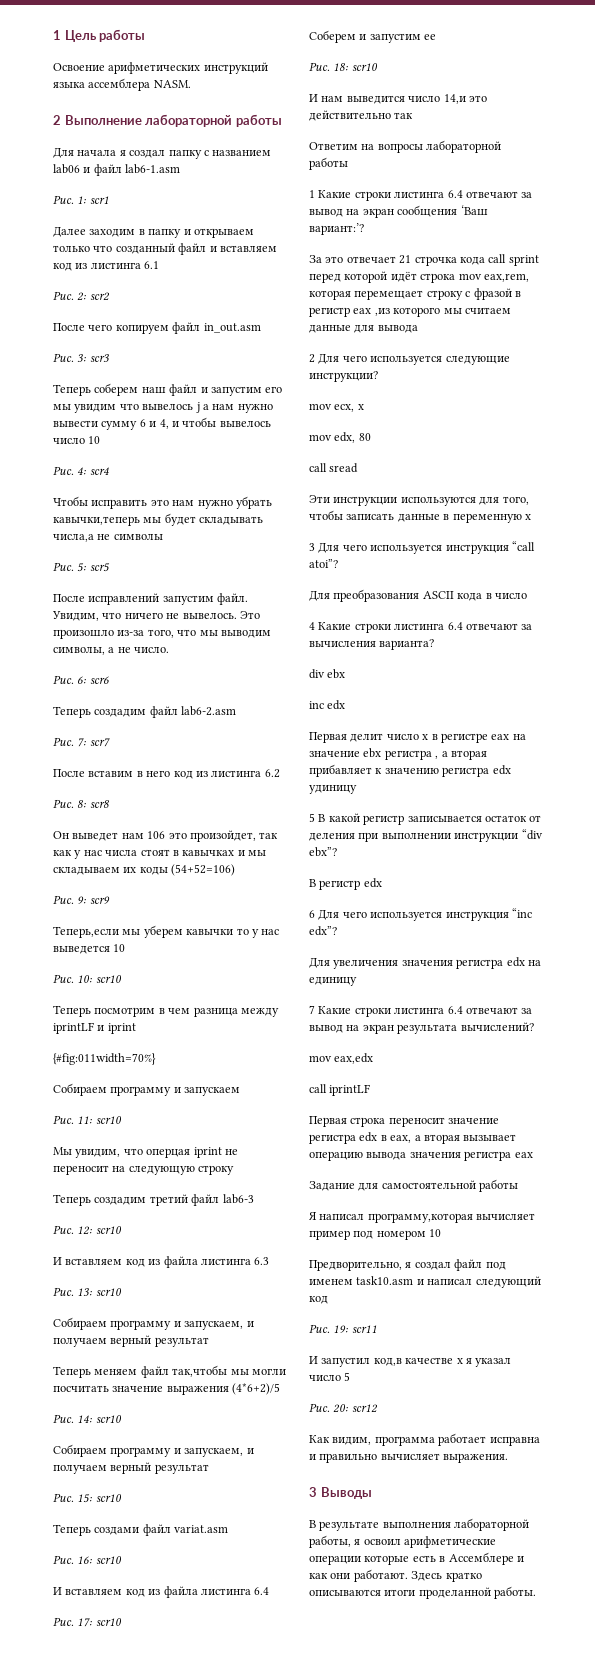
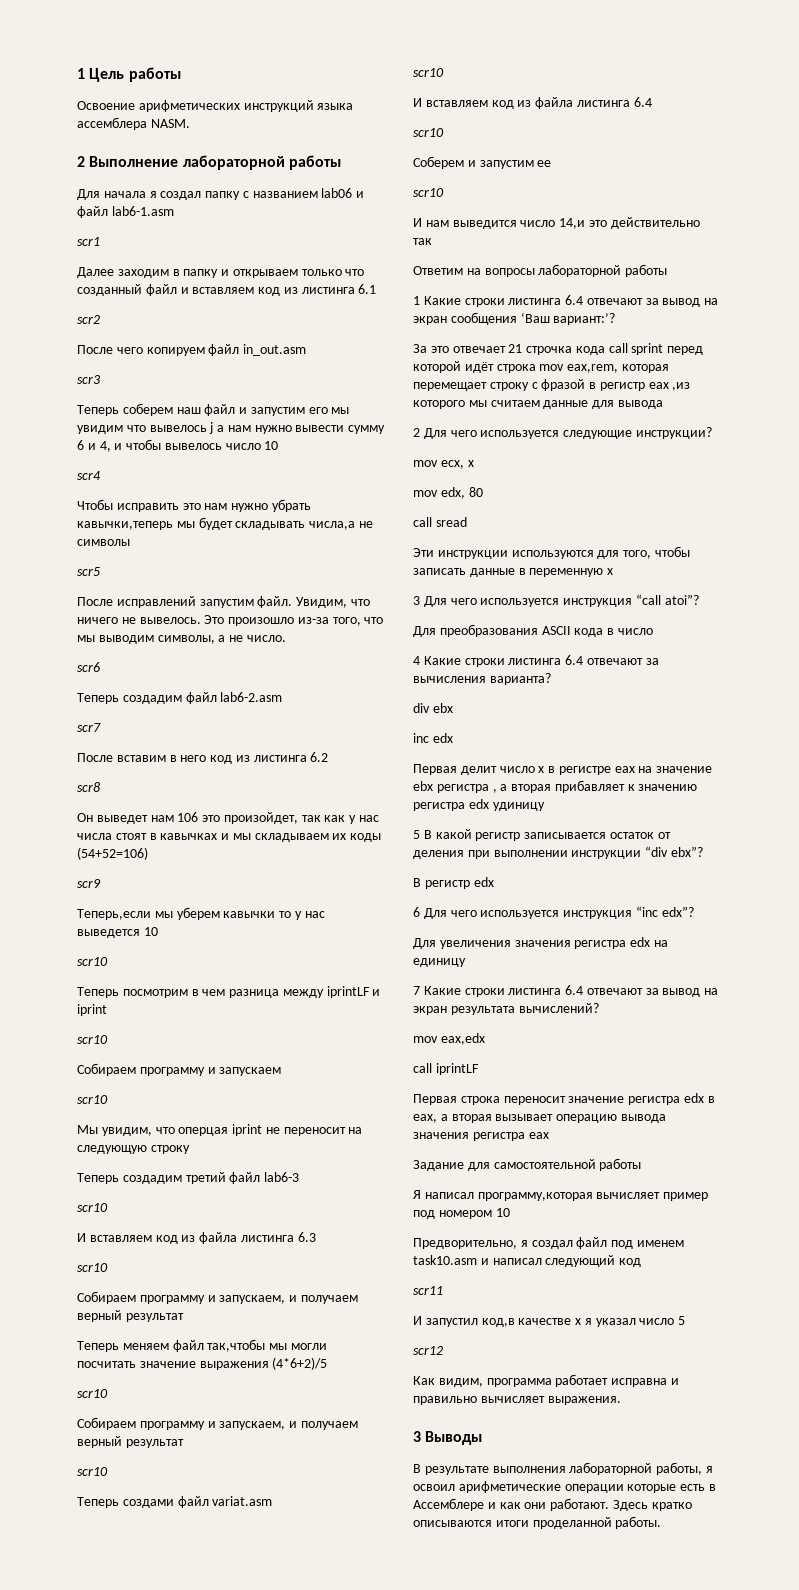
[53,195,87,204] Рис. 1: -> (174, 211) none
[53,291,87,301] Рис. 2: -> (377, 289) none
[53,353,87,362] Рис. 3: -> (307, 350) none
[53,466,87,475] Рис. 4: -> (279, 445) none
[53,562,87,572] Рис. 5: -> (130, 542) none
[53,675,87,684] Рис. 6: -> (286, 638) none
[53,737,87,747] Рис. 7: -> (283, 697) none
[53,799,87,808] Рис. 8: -> (329, 757) none
[53,895,87,904] Рис. 9: -> (148, 853) none
[53,974,93,983] Рис. 10: -> (158, 931) none
[53,1053,156,1065] {#fig:011width=70%} -> [77,1035,108,1044] scr10
[53,1115,93,1124] Рис. 11: -> (282, 1071) none
[53,1225,93,1235] Рис. 12: -> (300, 1177) none
[53,1287,93,1296] Рис. 13: -> (316, 1237) none
[53,1414,122,1423] [53,1444,254,1457] [53,1462,209,1474] [53,1493,93,1503] Рис. 14: scr10 // Собираем программу и запускаем, и получаем верный результат // Рис. 15: -> [77,1389,108,1398] [77,1417,358,1430] [77,1436,184,1448] scr10 // Собираем программу и запускаем, и получаем верный результат //
[53,1555,93,1564] Рис. 16: -> (273, 1501) none
[53,1617,93,1627] Рис. 17: -> (652, 102) none
[309,62,349,71] Рис. 18: -> (552, 163) none
[309,1324,349,1333] Рис. 19: -> (642, 1262) none
[309,1403,349,1413] Рис. 20: -> (686, 1320) none

